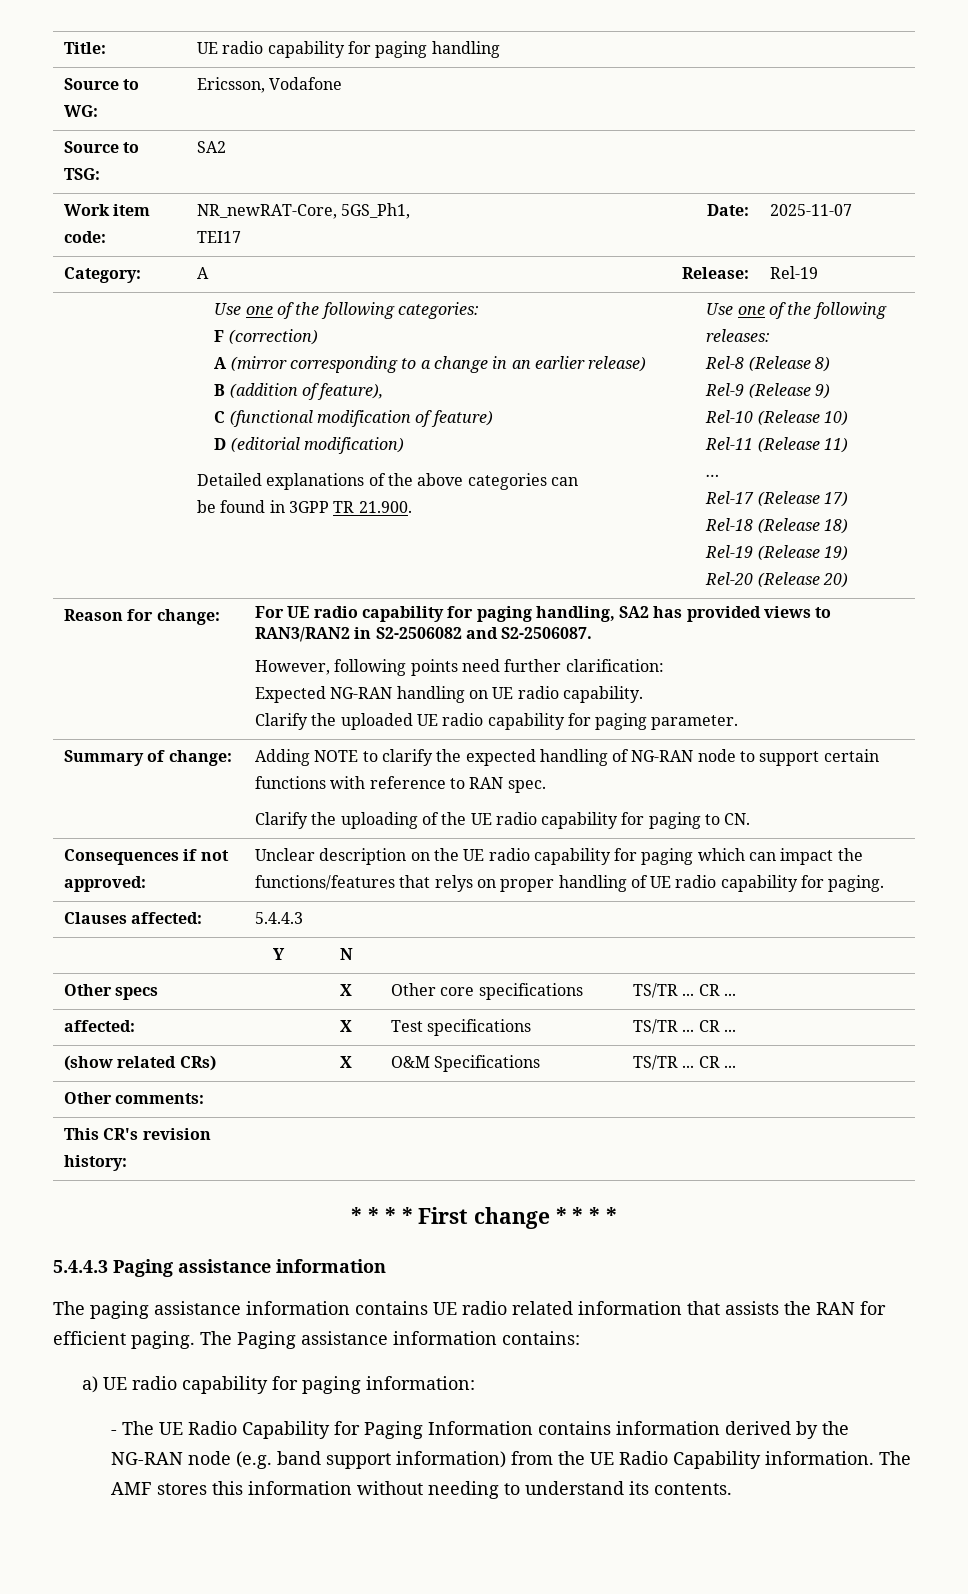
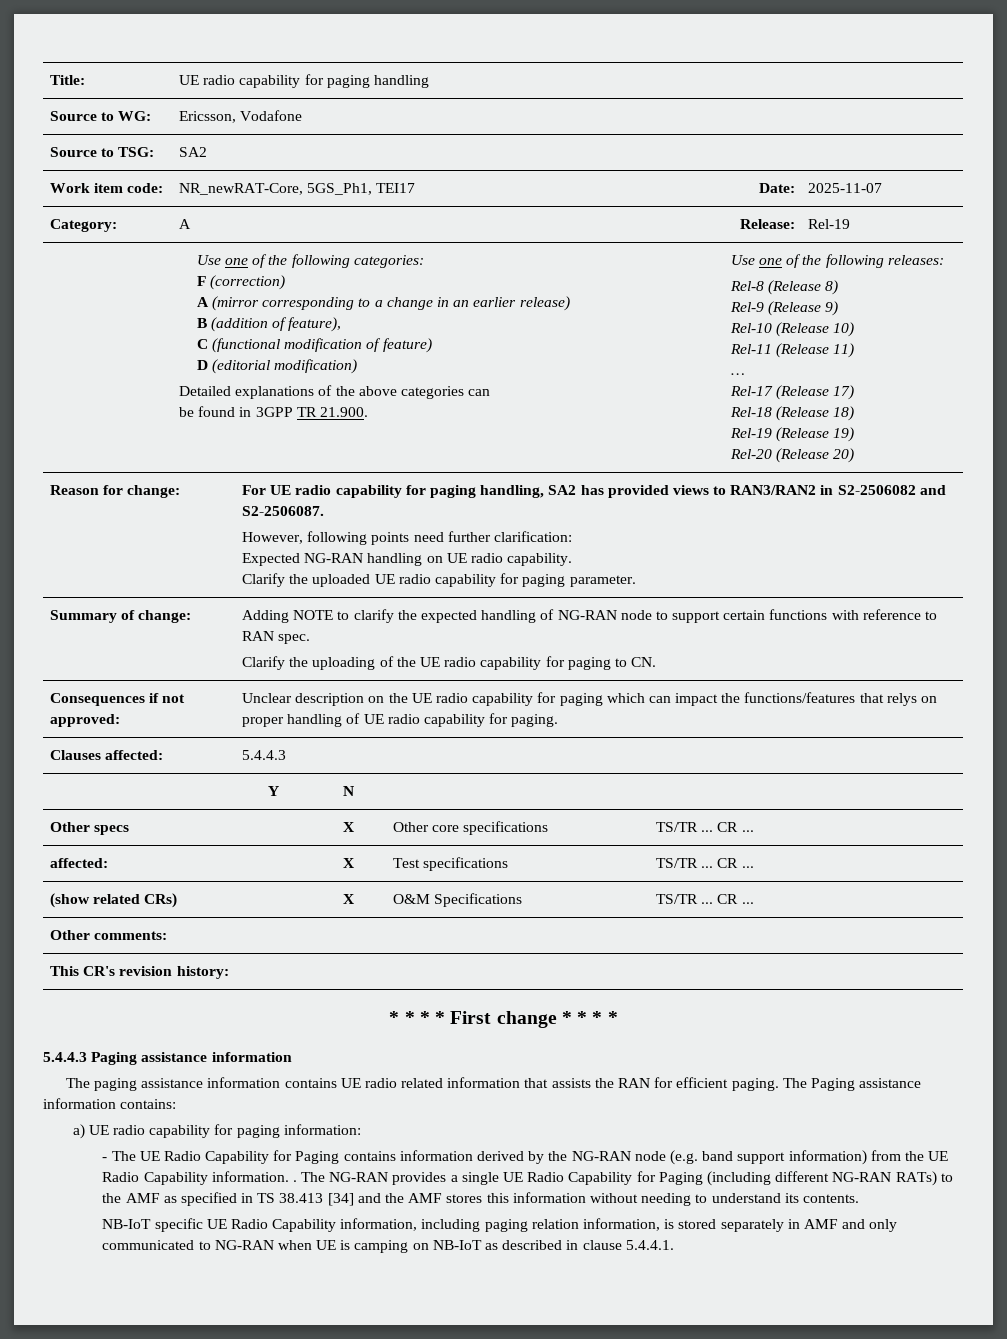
[428,1421,534,1435] Information -> (340, 1157) none
[879,1451,912,1465] The -> [292,1171,953,1186] [102,1192,405,1206] . The NG-RAN provides a single UE Radio Capability for Paging (including different NG-RAN RATs) to the AMF as specified in TS 38.413 [34] and the
(733, 1489) none -> [102,1218,898,1232] [102,1240,674,1253] // NB-IoT specific UE Radio Capability information, including paging relation information, is stored separately in AMF and only communicated to NG-RAN when UE is camping on NB-IoT as described in clause 5.4.4.1.

